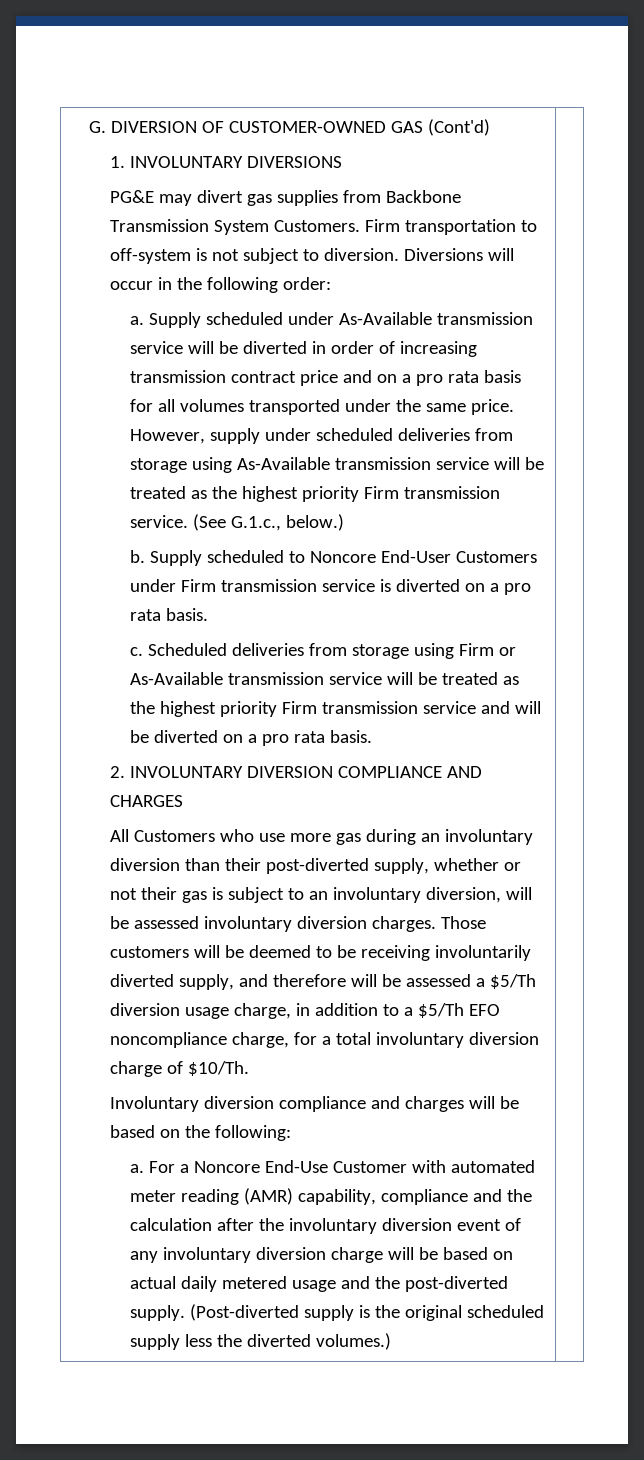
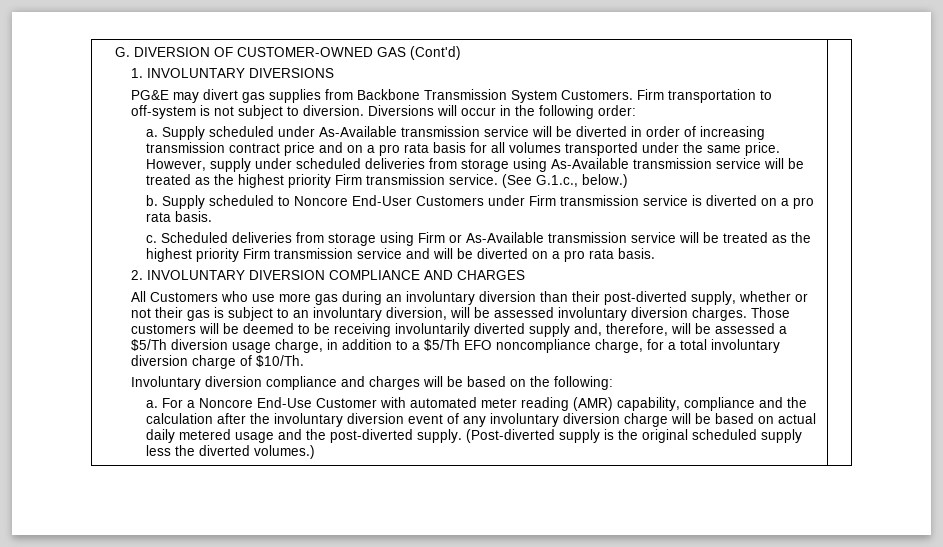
[178,974,346,990] supply, and therefore -> [528,323,668,337] supply and, therefore,

